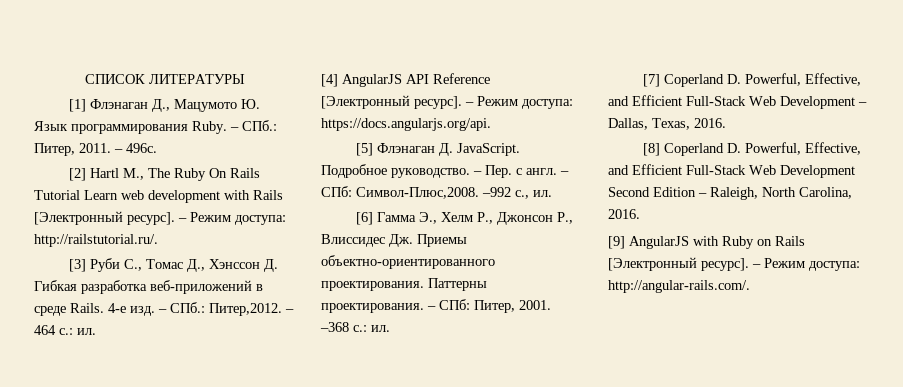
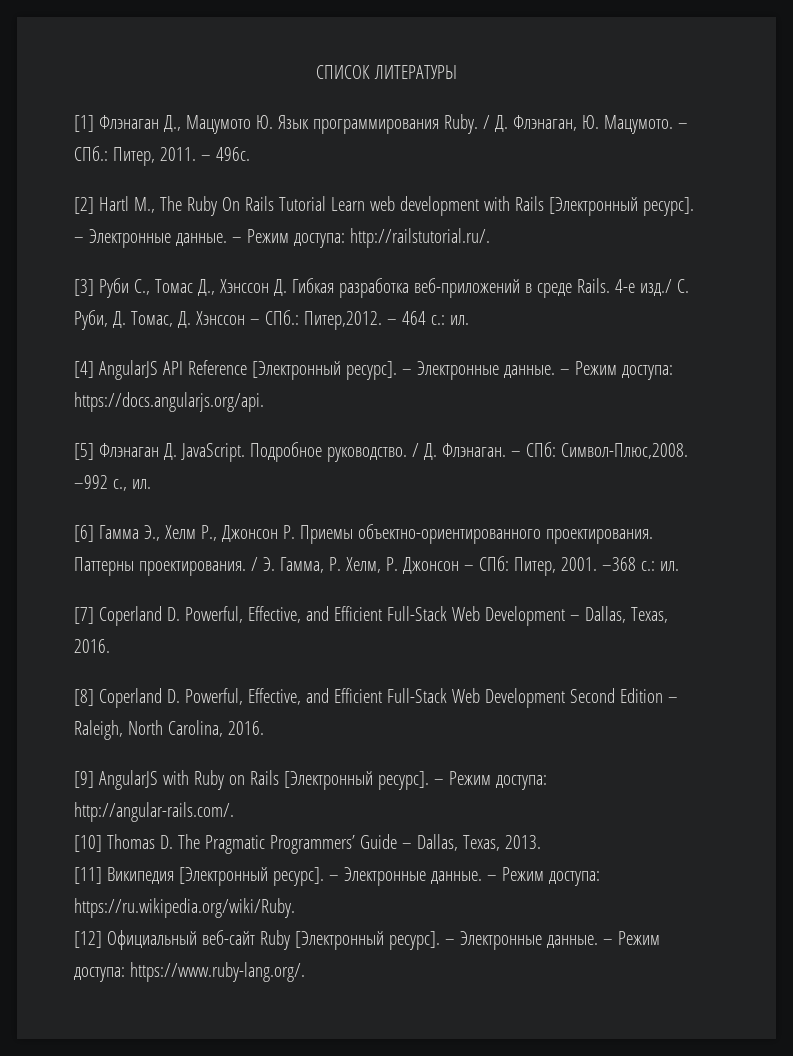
(227, 127) none -> [482,115,673,134] / Д. Флэнаган, Ю. Мацумото.
(187, 220) none -> [88,229,242,248] Электронные данные. –
[130,306,155,316] изд. -> [639,279,689,296] [74,310,245,330] изд./ С. Руби, Д. Томас, Д. Хэнссон
(474, 104) none -> [416,361,570,380] Электронные данные. –
[473,165,557,178] – Пер. с англ. -> [411,443,506,460] / Д. Флэнаган.
[556,212,573,224] [321,234,413,247] Р., Влиссидес Дж. -> [282,525,295,539] Р.
(424, 308) none -> [250,557,459,574] / Э. Гамма, Р. Хелм, Р. Джонсон
(750, 286) none -> [74,834,541,854] [74,867,600,886] [74,898,295,918] [74,930,660,950] [74,962,305,982] // [10] Thomas D. The Pragmatic Programmers’ Guide – Dallas, Texas, 2013. // [11] Википедия [Электронный ресурс]. – Электронные данные. – Режим доступа: https://ru.wikipedia.org/wiki/Ruby. // [12] Официальный веб-сайт Ruby [Электронный ресурс]. – Электронные данные. – Режим доступа: https://www.ruby-lang.org/.

